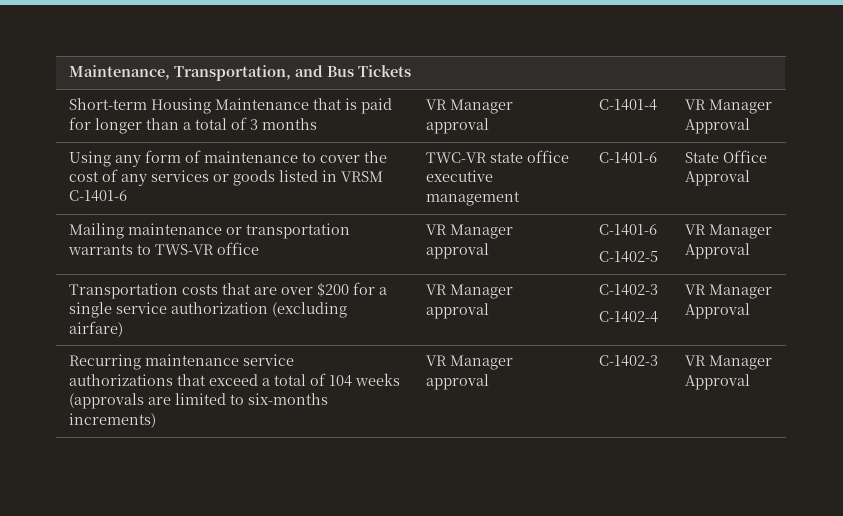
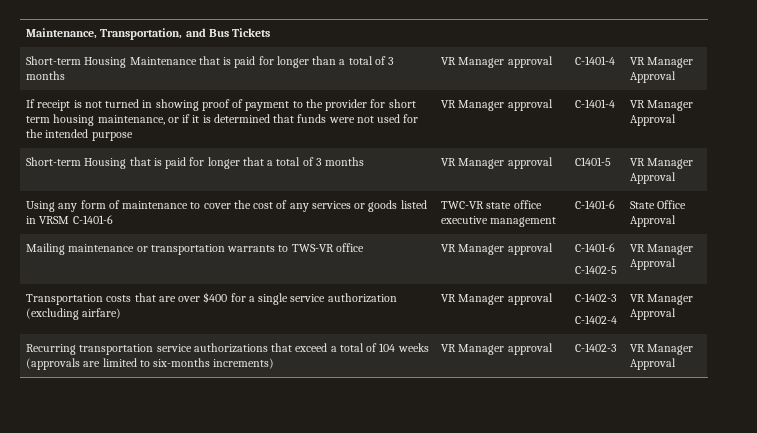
(750, 126) none -> [26,99,416,111] [26,114,419,126] [26,129,133,141] [441,99,553,111] [575,99,616,108] [630,100,694,111] [630,114,677,126] [26,157,365,169] [441,157,553,169] [575,157,612,166] [630,158,694,169] [630,172,677,184] // If receipt is not turned in showing proof of payment to the provider for short term housing maintenance, or if it is determined that funds were not used for the intended purpose | VR Manager approval | C-1401-4 | VR Manager Approval // Short-term Housing that is paid for longer that a total of 3 months | VR Manager approval | C1401-5 | VR Manager Approval
[316,283,349,297] $200 -> [203,292,228,303] $400
[144,354,239,366] maintenance -> [79,344,154,355] transportation

